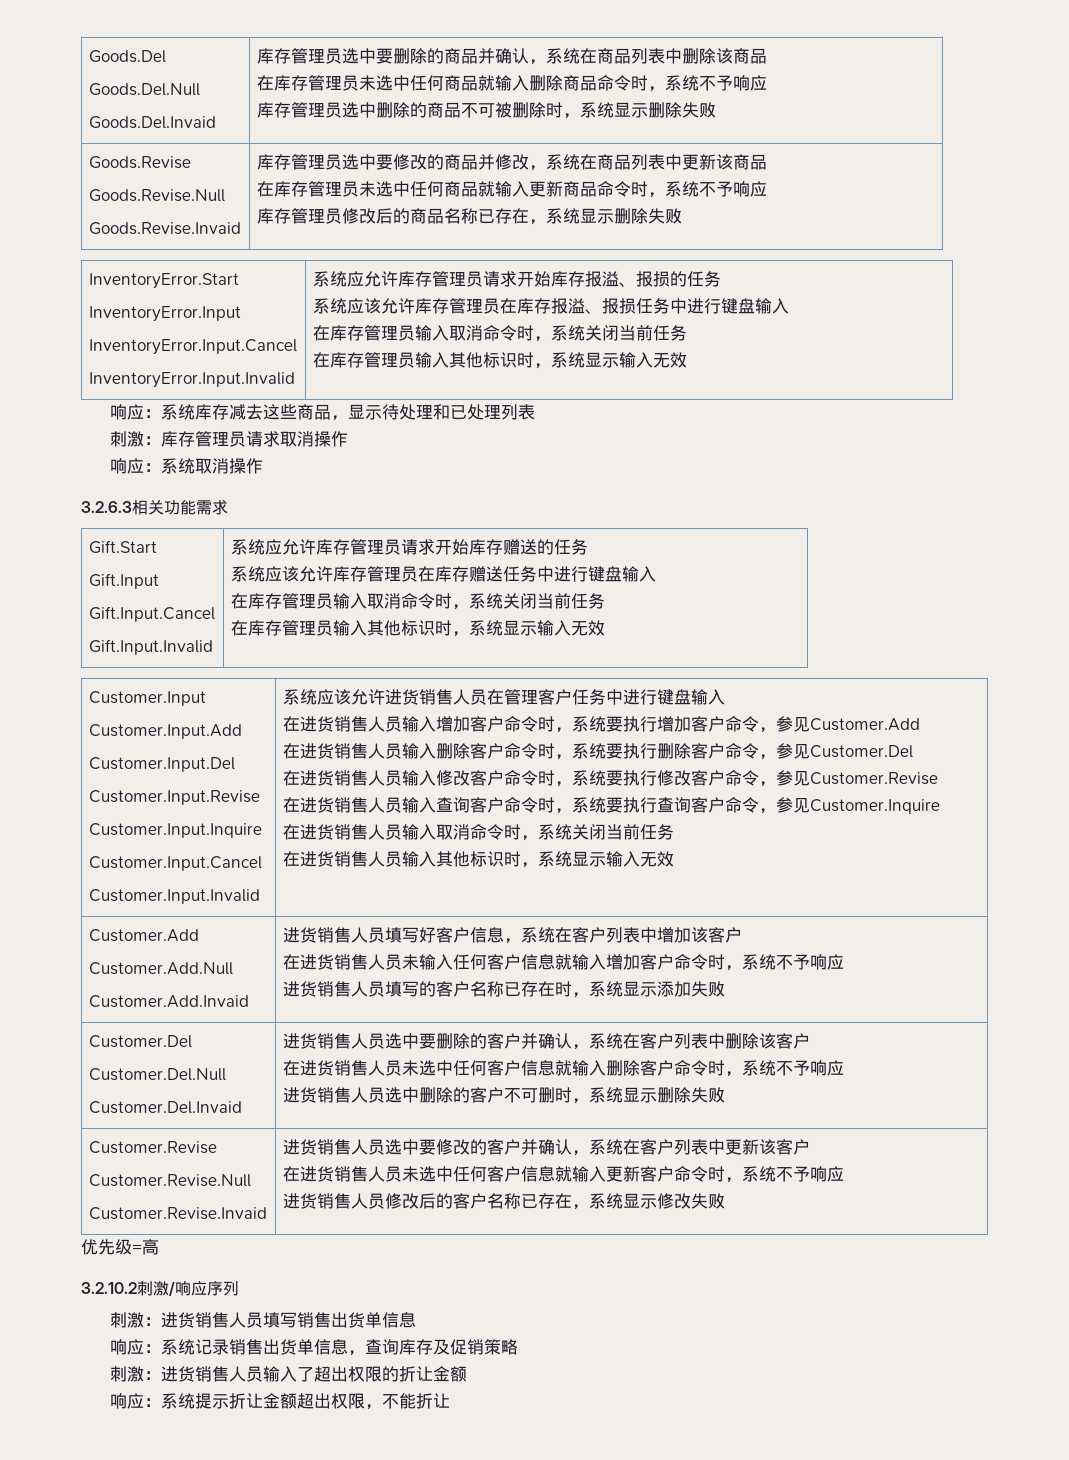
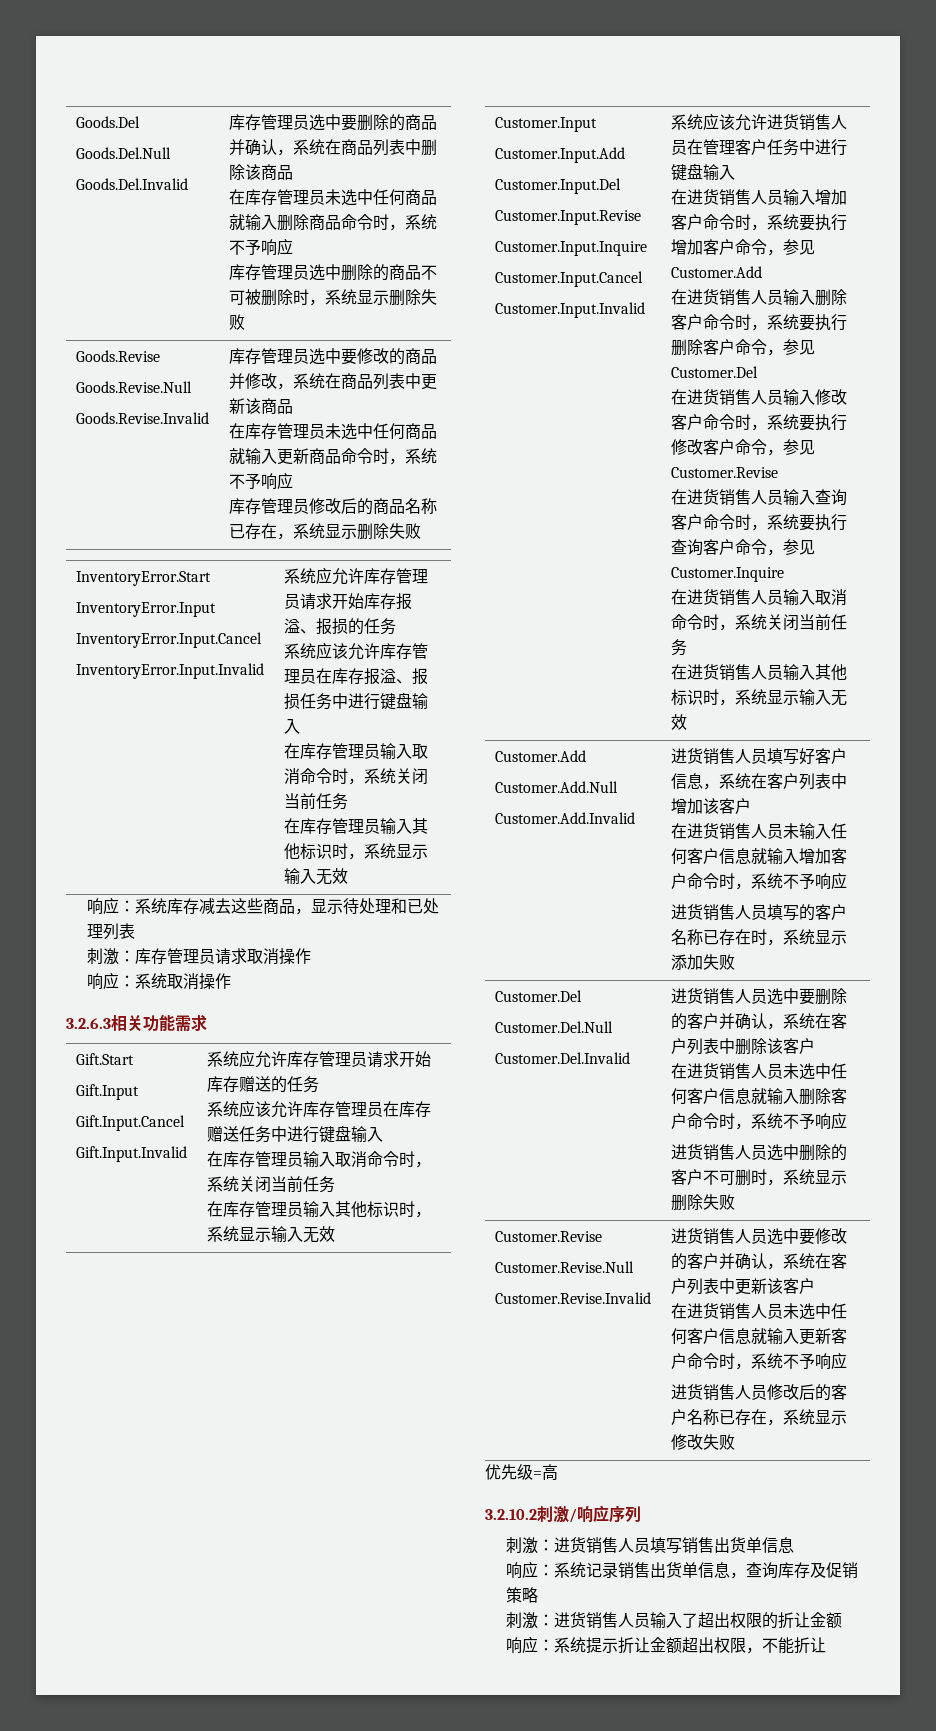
[88,116,216,129] Goods.Del.Invaid -> [75,178,188,190] Goods.Del.Invalid
[88,222,241,235] Goods.Revise.Invaid -> [75,412,209,424] Goods.Revise.Invalid
[88,995,249,1008] Customer.Add.Invaid -> [494,812,635,824] Customer.Add.Invalid
[88,1101,242,1114] Customer.Del.Invaid -> [494,1052,630,1064] Customer.Del.Invalid
[88,1207,267,1220] Customer.Revise.Invaid -> [494,1292,651,1304] Customer.Revise.Invalid

